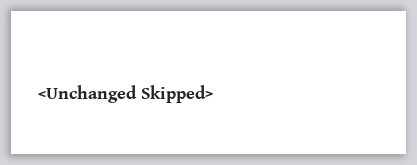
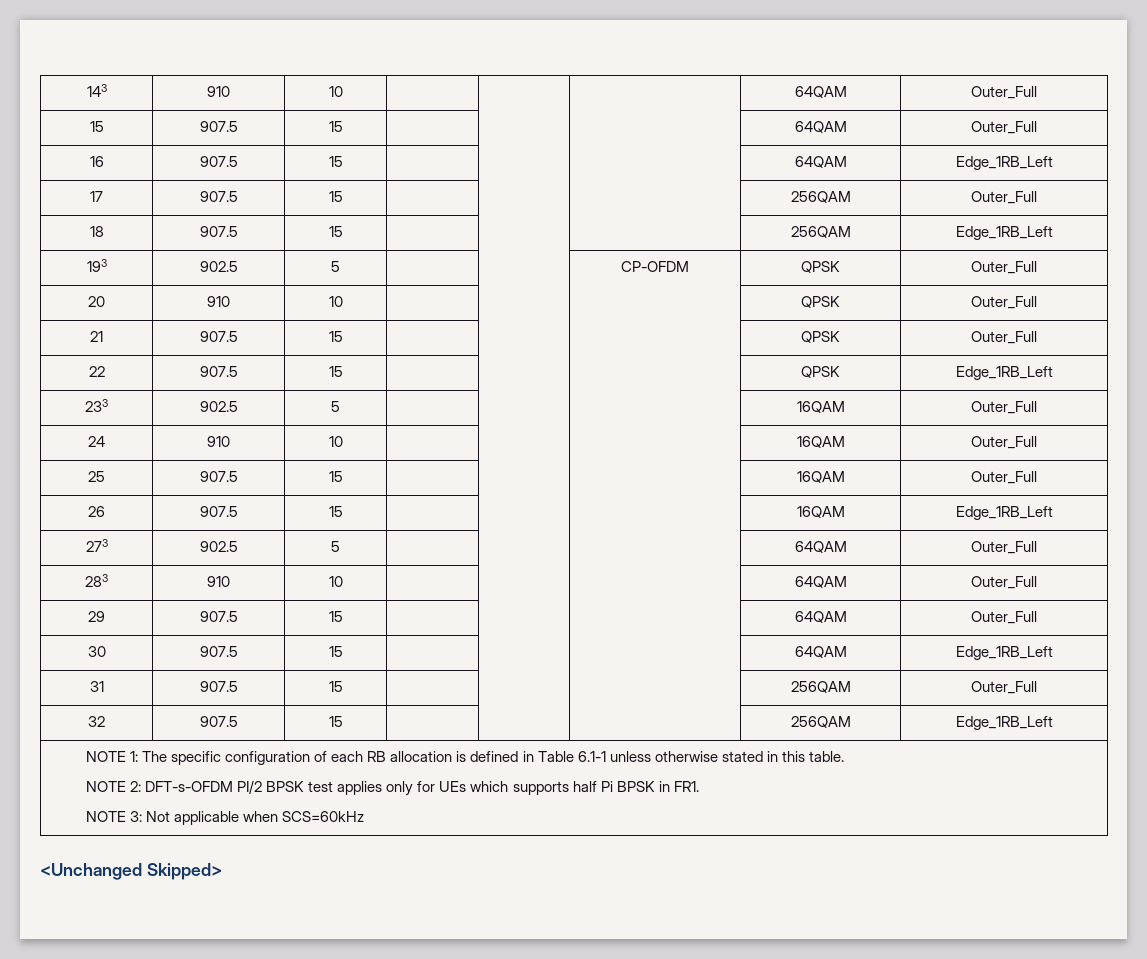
(38, 94) none -> [86,84,107,97] [207,86,230,97] [328,86,343,97] [794,86,847,98] [971,86,1037,99] [89,121,104,132] [199,121,238,132] [328,121,343,132] [794,121,847,133] [971,121,1037,134] [89,156,104,167] [199,156,238,167] [328,156,343,167] [794,156,847,168] [955,156,1053,170] [90,191,103,202] [199,191,238,202] [328,191,343,202] [790,191,851,203] [971,191,1037,204] [89,226,104,237] [199,226,238,237] [328,226,343,237] [790,226,851,238] [955,226,1053,240] [86,259,107,272] [199,261,238,272] [331,261,340,272] [621,261,689,272] [801,261,840,273] [971,261,1037,274] [88,296,105,307] [207,296,230,307] [328,296,343,307] [801,296,840,308] [971,296,1037,309] [90,331,103,342] [199,331,238,342] [328,331,343,342] [801,331,840,343] [971,331,1037,344] [88,366,105,377] [199,366,238,377] [328,366,343,377] [801,366,840,378] [955,366,1053,380] [85,399,108,412] [199,401,238,412] [331,401,340,412] [796,401,845,413] [971,401,1037,414] [88,436,105,447] [207,436,230,447] [328,436,343,447] [796,436,845,448] [971,436,1037,449] [88,471,105,482] [199,471,238,482] [328,471,343,482] [796,471,845,483] [971,471,1037,484] [88,506,105,517] [199,506,238,517] [328,506,343,517] [796,506,845,518] [955,506,1053,520] [85,539,108,552] [199,541,238,552] [331,541,340,552] [794,541,847,553] [971,541,1037,554] [85,574,108,587] [207,576,230,587] [328,576,343,587] [794,576,847,588] [971,576,1037,589] [88,611,105,622] [199,611,238,622] [328,611,343,622] [794,611,847,623] [971,611,1037,624] [87,646,106,657] [199,646,238,657] [328,646,343,657] [794,646,847,658] [955,646,1053,660] [89,681,104,692] [199,681,238,692] [328,681,343,692] [790,681,851,693] [971,681,1037,694] [88,716,105,727] [199,716,238,727] [328,716,343,727] [790,716,851,728] [955,716,1053,730] [85,751,844,765] [85,780,699,796] [85,811,365,825] 143 | 910 | 10 | | | | 64QAM | Outer_Full // 15 | 907.5 | 15 | | | | 64QAM | Outer_Full // 16 | 907.5 | 15 | | | | 64QAM | Edge_1RB_Left // 17 | 907.5 | 15 | | | | 256QAM | Outer_Full // 18 | 907.5 | 15 | | | | 256QAM | Edge_1RB_Left // 193 | 902.5 | 5 | | | CP-OFDM | QPSK | Outer_Full // 20 | 910 | 10 | | | | QPSK | Outer_Full // 21 | 907.5 | 15 | | | | QPSK | Outer_Full // 22 | 907.5 | 15 | | | | QPSK | Edge_1RB_Left // 233 | 902.5 | 5 | | | | 16QAM | Outer_Full // 24 | 910 | 10 | | | | 16QAM | Outer_Full // 25 | 907.5 | 15 | | | | 16QAM | Outer_Full // 26 | 907.5 | 15 | | | | 16QAM | Edge_1RB_Left // 273 | 902.5 | 5 | | | | 64QAM | Outer_Full // 283 | 910 | 10 | | | | 64QAM | Outer_Full // 29 | 907.5 | 15 | | | | 64QAM | Outer_Full // 30 | 907.5 | 15 | | | | 64QAM | Edge_1RB_Left // 31 | 907.5 | 15 | | | | 256QAM | Outer_Full // 32 | 907.5 | 15 | | | | 256QAM | Edge_1RB_Left // NOTE 1: The specific configuration of each RB allocation is defined in Table 6.1-1 unless otherwise stated in this table. // NOTE 2: DFT-s-OFDM PI/2 BPSK test applies only for UEs which supports half Pi BPSK in FR1. // NOTE 3: Not applicable when SCS=60kHz //

